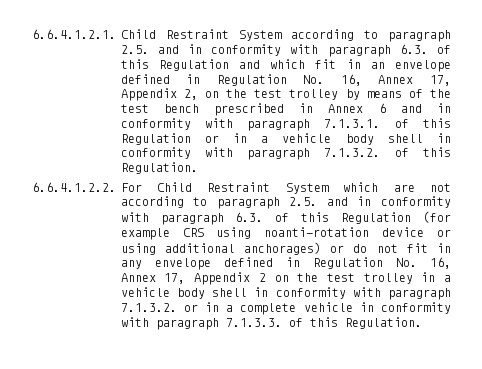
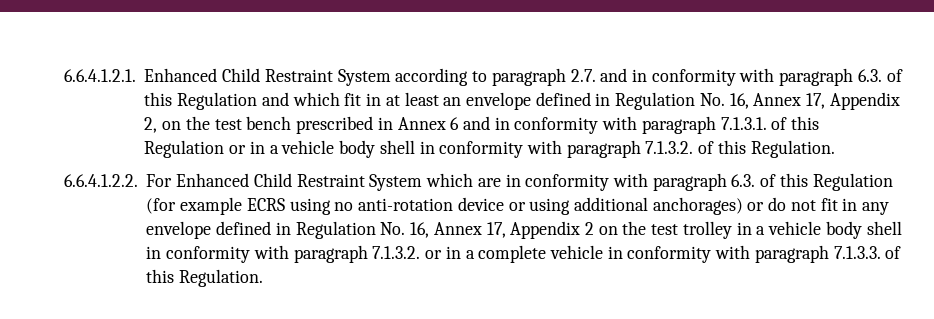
(116, 34) none -> [144,68,218,82] Enhanced
[120,45,149,54] 2.5. -> [570,69,596,82] 2.7.
(361, 64) none -> [385,92,439,106] at least
[289,89,451,100] [120,104,149,113] trolley by means of the test -> (242, 124) none
(142, 187) none -> [176,173,250,187] Enhanced
[429,183,451,192] [120,196,348,209] not according to paragraph 2.5. and -> (501, 182) none
[182,227,370,239] CRS using noanti-rotation -> [246,198,454,215] ECRS using no anti-rotation

